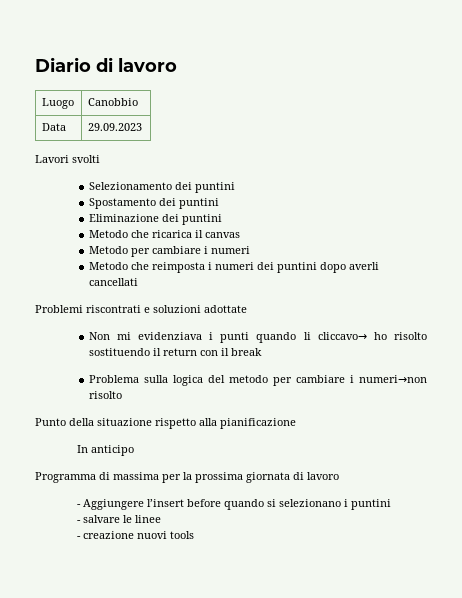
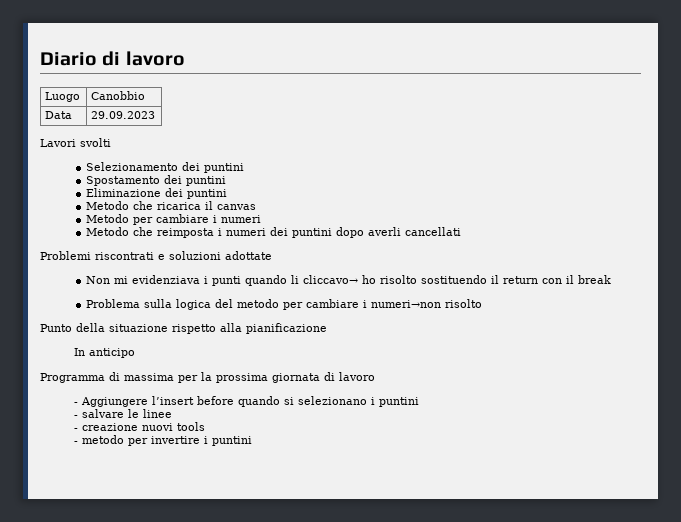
(194, 535) none -> [73,435,252,446] // - metodo per invertire i puntini

